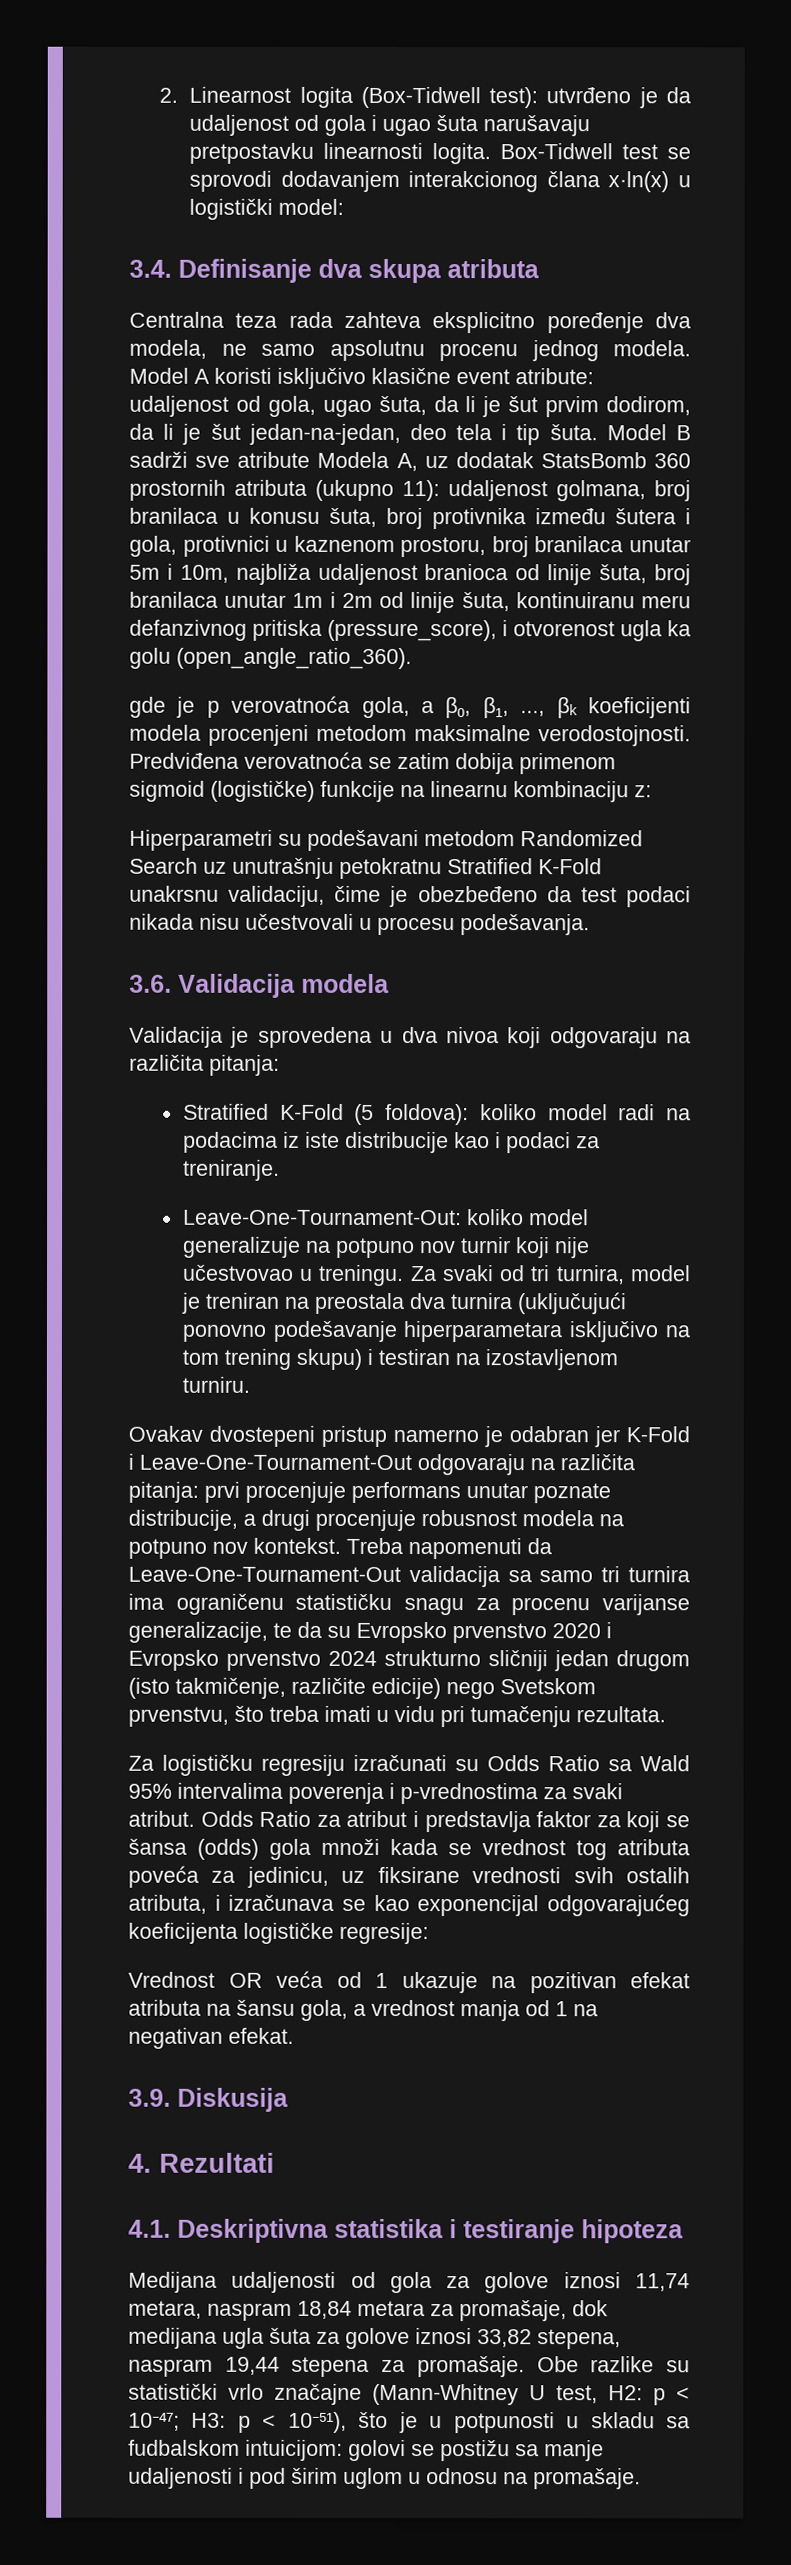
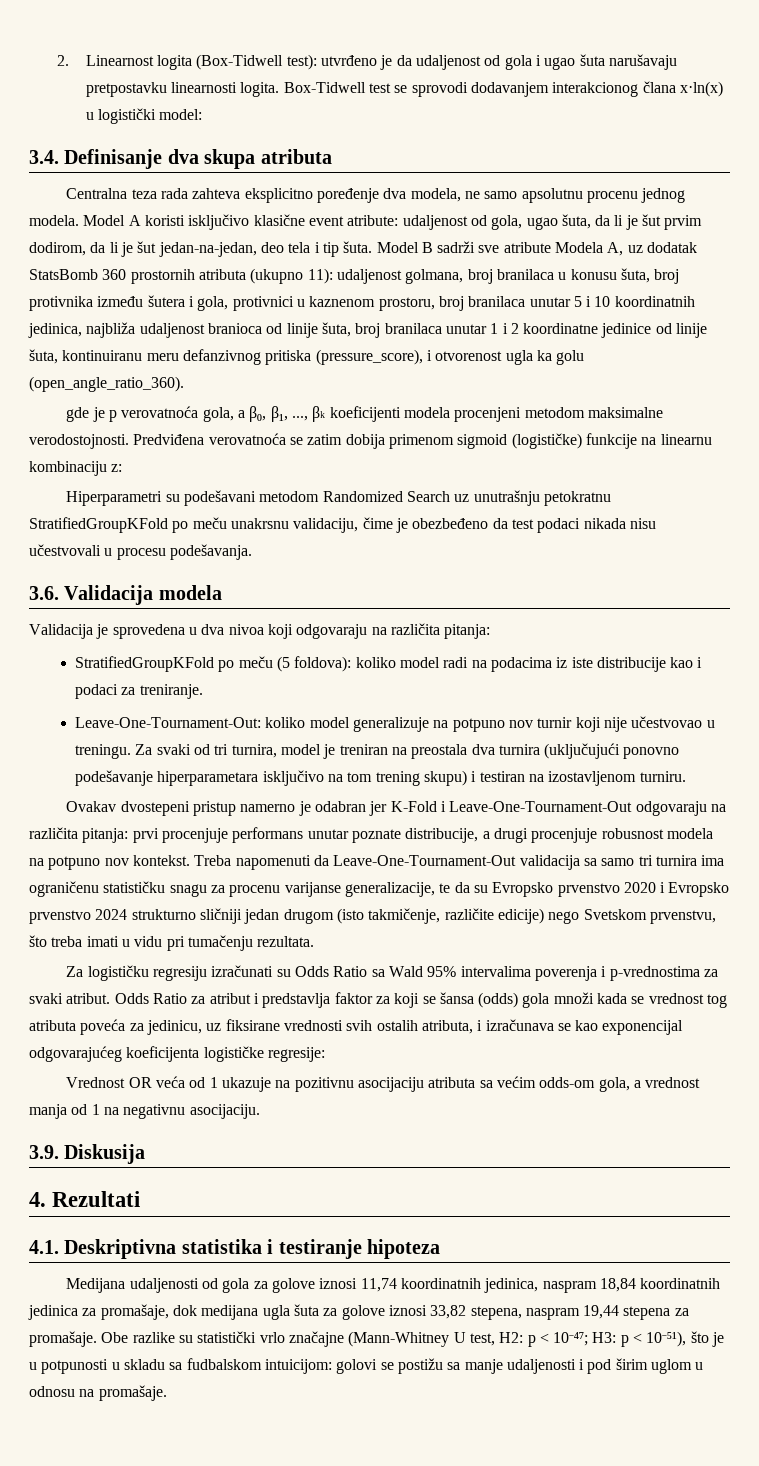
[129,563,229,583] 5m i 10m, -> [573,296,695,307] [28,323,82,338] 5 i 10 koordinatnih jedinica,
[292,591,373,608] 1m i 2m -> [490,323,652,338] 1 i 2 koordinatne jedinice
[447,858,602,875] Stratified K-Fold -> [29,517,227,533] StratifiedGroupKFold po meču
[182,1103,344,1120] Stratified K-Fold -> [75,656,273,672] StratifiedGroupKFold po meču
[529,1972,690,1994] [128,1999,295,2016] pozitivan efekat atributa na šansu -> [294,1076,596,1092] pozitivnu asocijaciju atributa sa većim odds-om
[128,2027,294,2049] negativan efekat. -> [123,1104,260,1119] negativnu asocijaciju.
[128,2300,425,2321] metara, naspram 18,84 metara -> [400,1278,721,1293] [28,1305,78,1320] koordinatnih jedinica, naspram 18,84 koordinatnih jedinica

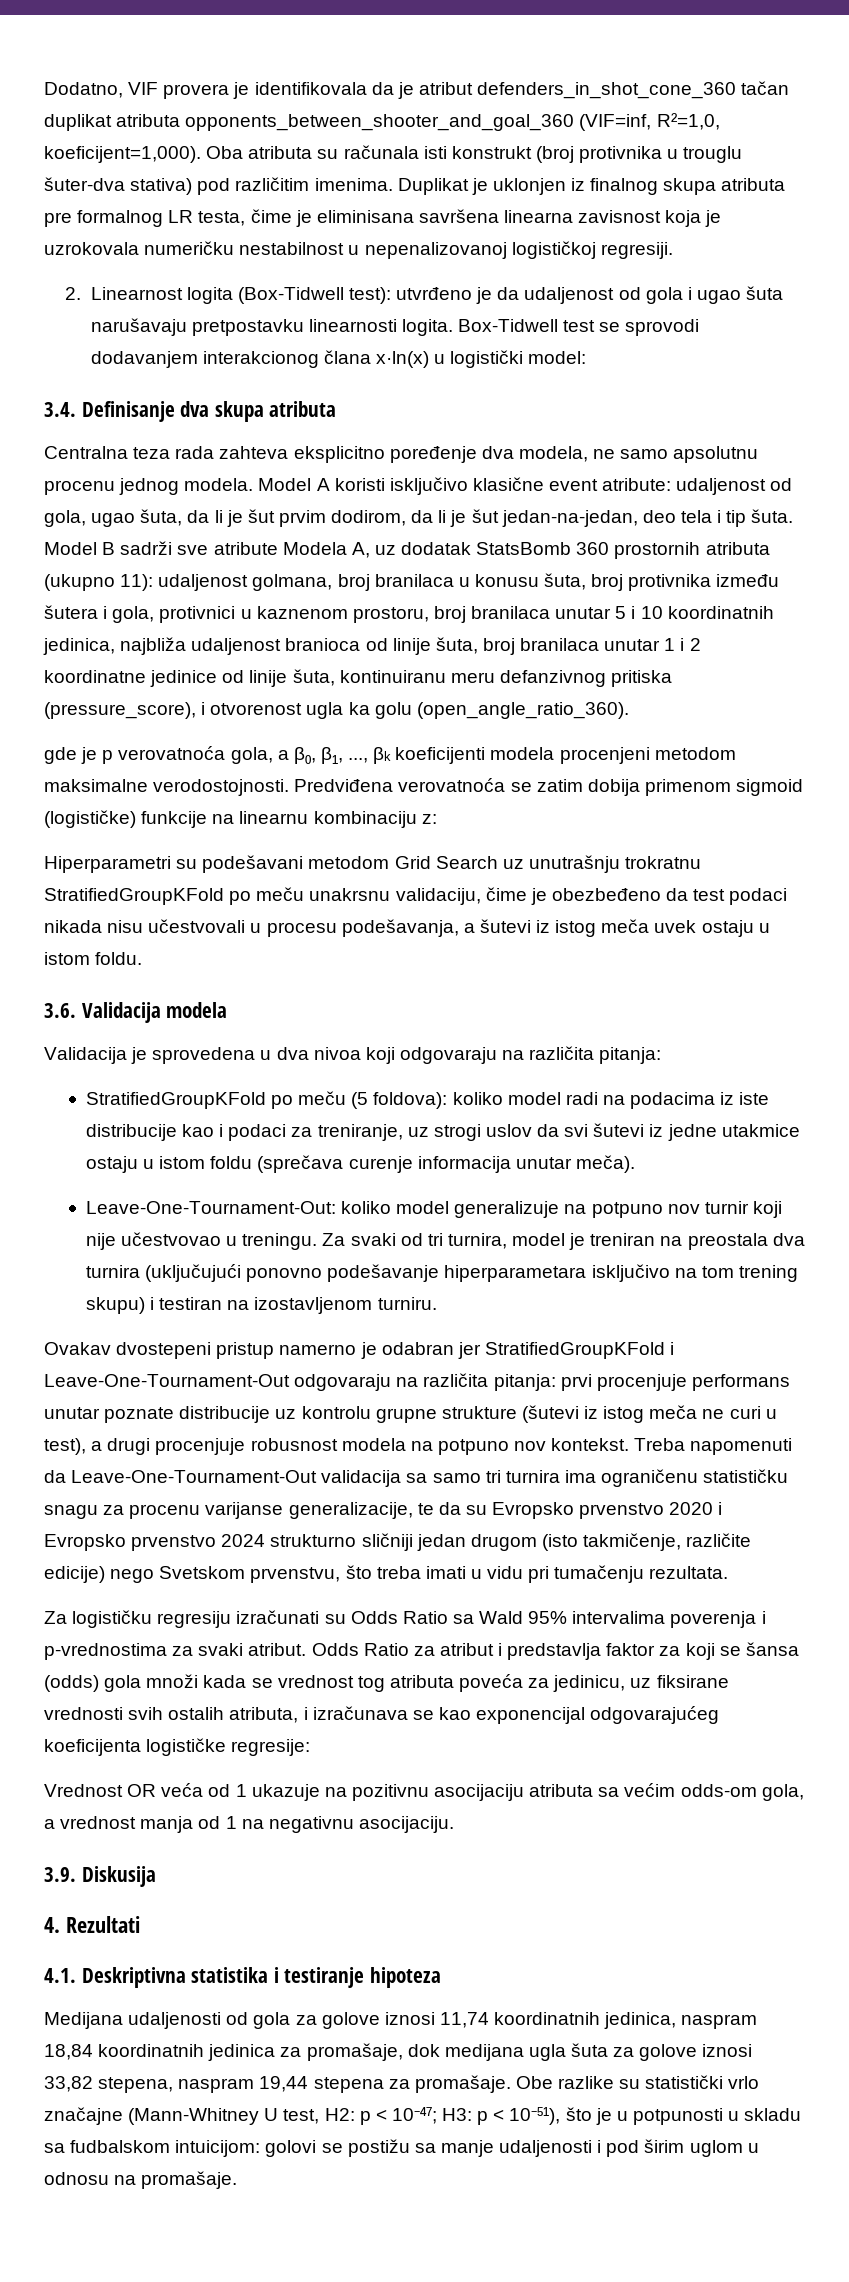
(57, 60) none -> [44,81,790,99] [44,113,720,131] [44,145,743,163] [44,177,786,195] [44,209,722,227] [44,241,673,259] Dodatno, VIF provera je identifikovala da je atribut defenders_in_shot_cone_360 tačan duplikat atributa opponents_between_shooter_and_goal_360 (VIF=inf, R²=1,0, koeficijent=1,000). Oba atributa su računala isti konstrukt (broj protivnika u trouglu šuter-dva stativa) pod različitim imenima. Duplikat je uklonjen iz finalnog skupa atributa pre formalnog LR testa, čime je eliminisana savršena linearna zavisnost koja je uzrokovala numeričku nestabilnost u nepenalizovanoj logističkoj regresiji. //
[322,491,403,502] Randomized -> [394,856,431,869] Grid
[543,491,611,506] petokratnu -> [625,856,702,869] trokratnu
[169,544,252,560] podešavanja. -> [341,919,770,937] [44,952,143,965] podešavanja, a šutevi iz istog meča uvek ostaju u istom foldu.
[139,684,203,699] treniranje. -> [317,1123,800,1141] [85,1155,635,1173] treniranje, uz strogi uslov da svi šutevi iz jedne utakmice ostaju u istom foldu (sprečava curenje informacija unutar meča).
[390,801,437,812] K-Fold -> [484,1342,665,1359] StratifiedGroupKFold
[405,828,479,843] distribucije, -> [179,1405,777,1423] [44,1438,86,1455] distribucije uz kontrolu grupne strukture (šutevi iz istog meča ne curi u test),

